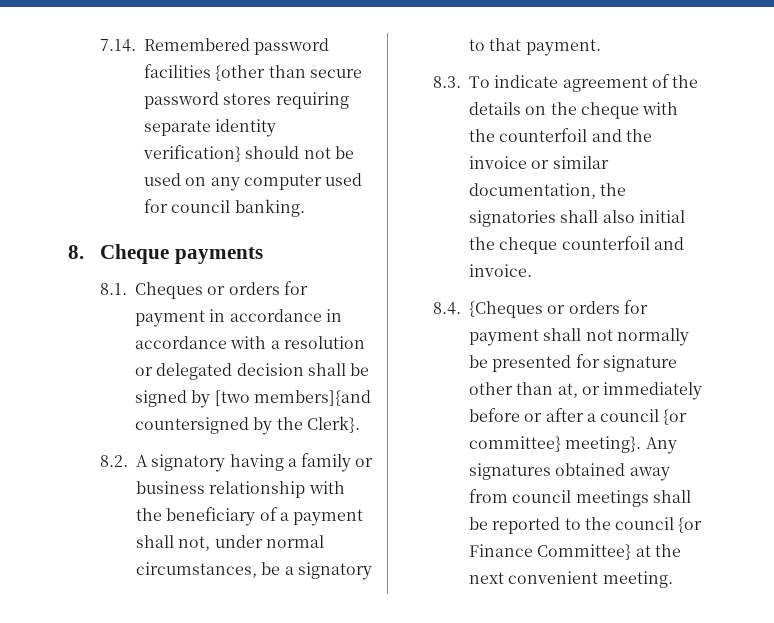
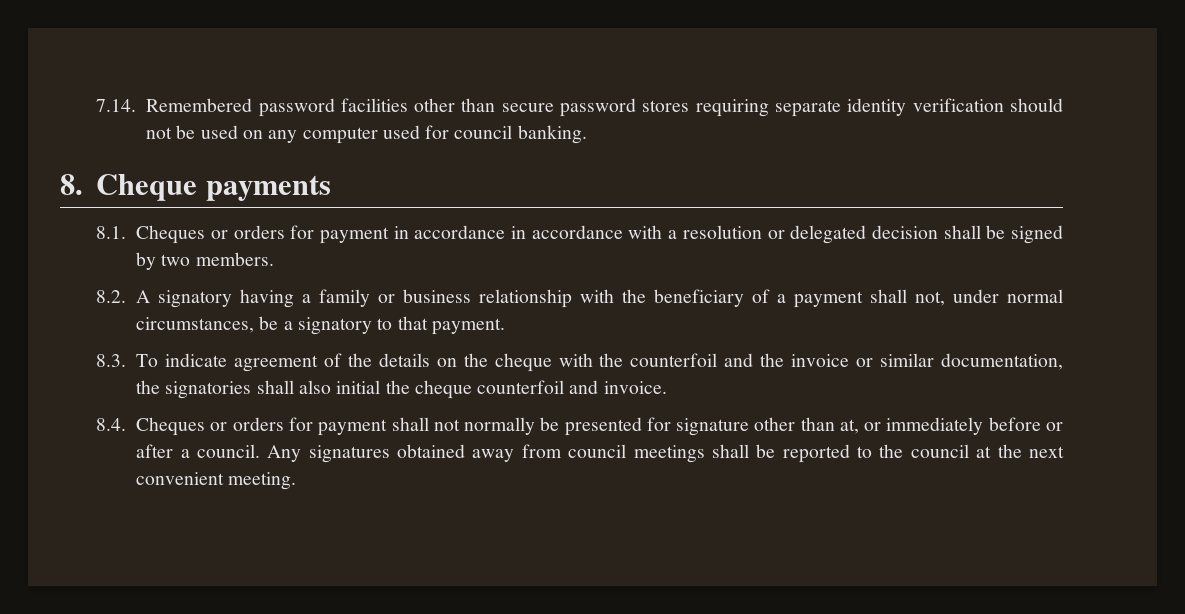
[215,65,266,81] {other -> [414,98,456,112] other
[142,145,241,162] verification} -> [912,98,1004,112] verification
[214,390,371,406] [134,416,360,435] [two members]{and countersigned by the Clerk}. -> [161,252,274,266] two members.
[468,301,543,318] {Cheques -> [136,417,206,436] Cheques
[600,409,688,425] [468,436,642,453] council {or committee} meeting}. -> [196,444,260,458] council.
[678,517,703,533] [468,544,632,560] {or Finance Committee} -> (969, 451) none

